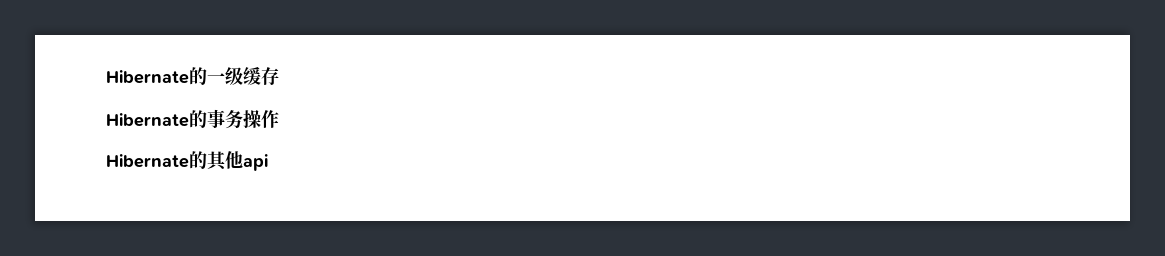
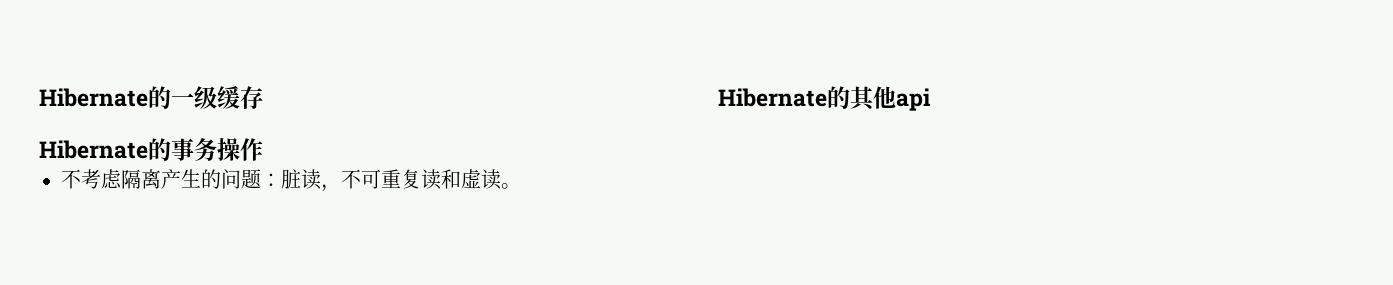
(279, 119) none -> [61,169,521,192] // 不考虑隔离产生的问题：脏读，不可重复读和虚读。

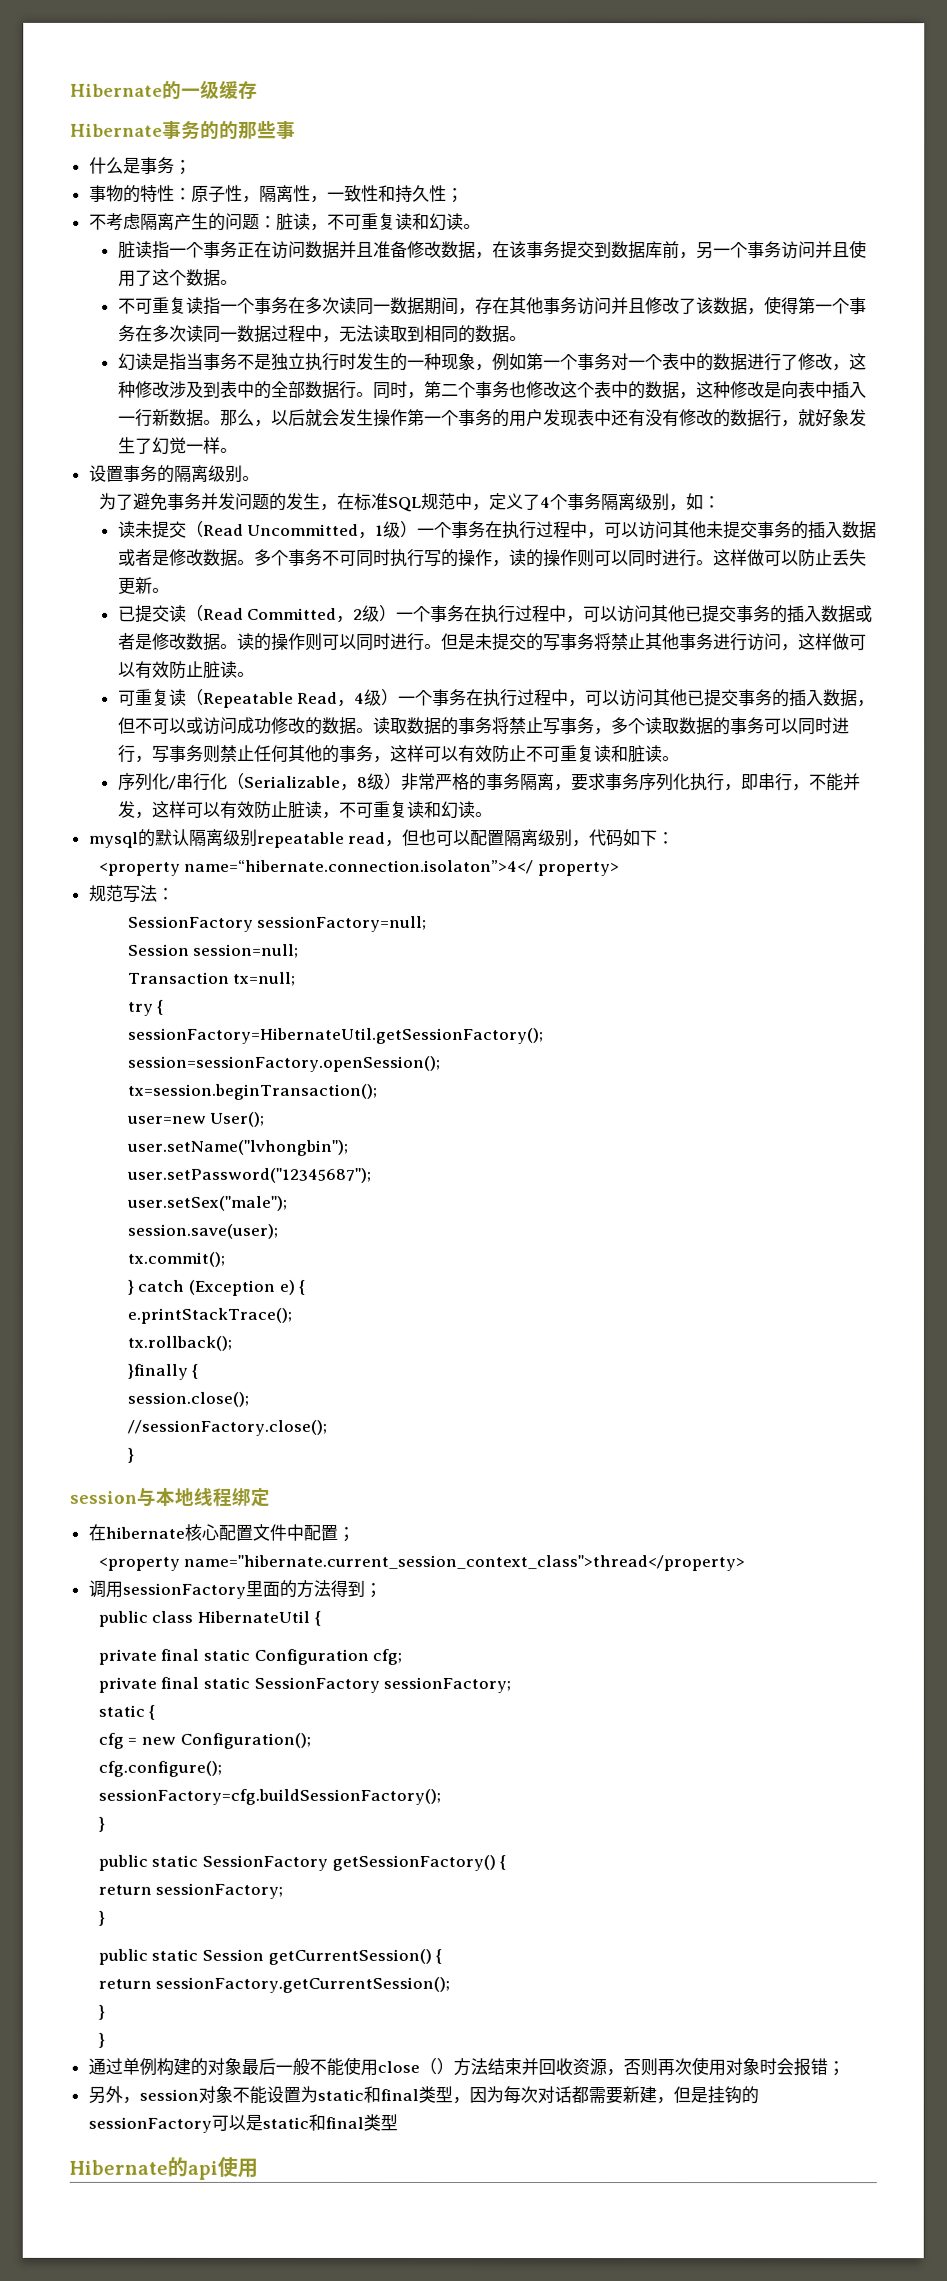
[148,138,263,161] 的事务操作 -> [162,120,296,140] [88,156,192,175] [88,184,464,203] 事务的的那些事 // 什么是事务； // 事物的特性：原子性，隔离性，一致性和持久性；
[461,169,521,190] [718,86,931,111] 虚读。 // Hibernate的其他api -> [428,212,481,231] [117,240,867,260] [117,268,238,287] [117,296,867,316] [117,324,527,344] [117,352,867,372] [117,380,867,400] [117,408,867,428] [117,436,238,455] [88,464,260,483] [98,492,721,512] [117,520,878,540] [117,548,867,568] [117,576,170,595] [117,604,874,624] [117,632,867,652] [117,660,255,679] [117,688,876,708] [117,716,850,736] [117,744,680,764] [117,772,861,792] [117,800,493,819] [88,828,676,848] [98,859,621,877] [88,884,175,903] [127,915,428,932] [127,943,300,958] [127,971,297,986] [127,999,165,1016] [127,1027,544,1045] [127,1055,441,1072] [127,1083,378,1100] [126,1111,266,1127] [125,1139,349,1156] [125,1167,371,1183] [125,1195,287,1211] [126,1223,278,1239] [126,1251,225,1267] [126,1279,306,1296] [126,1307,292,1324] [126,1335,232,1351] [126,1363,199,1380] [126,1391,249,1407] [126,1419,327,1436] [126,1447,134,1463] [69,1487,270,1507] [87,1523,355,1542] [97,1554,746,1572] [87,1579,382,1599] [97,1610,321,1627] [97,1648,403,1665] [97,1676,512,1694] [97,1704,156,1720] [97,1732,311,1749] [97,1760,222,1777] [97,1788,441,1805] [97,1816,105,1832] [97,1854,507,1872] [97,1882,284,1899] [97,1910,105,1926] [97,1948,443,1965] [97,1976,451,1993] [97,2004,105,2020] [97,2032,105,2048] [87,2056,845,2077] [87,2085,759,2105] [87,2113,398,2133] [69,2156,258,2180] 幻读。 // 脏读指一个事务正在访问数据并且准备修改数据，在该事务提交到数据库前，另一个事务访问并且使用了这个数据。 // 不可重复读指一个事务在多次读同一数据期间，存在其他事务访问并且修改了该数据，使得第一个事务在多次读同一数据过程中，无法读取到相同的数据。 // 幻读是指当事务不是独立执行时发生的一种现象，例如第一个事务对一个表中的数据进行了修改，这种修改涉及到表中的全部数据行。同时，第二个事务也修改这个表中的数据，这种修改是向表中插入一行新数据。那么，以后就会发生操作第一个事务的用户发现表中还有没有修改的数据行，就好象发生了幻觉一样。 // 设置事务的隔离级别。 // 为了避免事务并发问题的发生，在标准SQL规范中，定义了4个事务隔离级别，如： // 读未提交（Read Uncommitted，1级）一个事务在执行过程中，可以访问其他未提交事务的插入数据或者是修改数据。多个事务不可同时执行写的操作，读的操作则可以同时进行。这样做可以防止丢失更新。 // 已提交读（Read Committed，2级）一个事务在执行过程中，可以访问其他已提交事务的插入数据或者是修改数据。读的操作则可以同时进行。但是未提交的写事务将禁止其他事务进行访问，这样做可以有效防止脏读。 // 可重复读（Repeatable Read，4级）一个事务在执行过程中，可以访问其他已提交事务的插入数据，但不可以或访问成功修改的数据。读取数据的事务将禁止写事务，多个读取数据的事务可以同时进行，写事务则禁止任何其他的事务，这样可以有效防止不可重复读和脏读。 // 序列化/串行化（Serializable，8级）非常严格的事务隔离，要求事务序列化执行，即串行，不能并发，这样可以有效防止脏读，不可重复读和幻读。 // mysql的默认隔离级别repeatable read，但也可以配置隔离级别，代码如下： // <property name=“hibernate.connection.isolaton”>4</ property> // 规范写法： // SessionFactory sessionFactory=null; // Session session=null; // Transaction tx=null; // try { // sessionFactory=HibernateUtil.getSessionFactory(); // session=sessionFactory.openSession(); // tx=session.beginTransaction(); // user=new User(); // user.setName("lvhongbin"); // user.setPassword("12345687"); // user.setSex("male"); // session.save(user); // tx.commit(); // } catch (Exception e) { // e.printStackTrace(); // tx.rollback(); // }finally { // session.close(); // //sessionFactory.close(); // } // session与本地线程绑定 // 在hibernate核心配置文件中配置； // <property name="hibernate.current_session_context_class">thread</property> // 调用sessionFactory里面的方法得到； // public class HibernateUtil { // private final static Configuration cfg; // private final static SessionFactory sessionFactory; // static { // cfg = new Configuration(); // cfg.configure(); // sessionFactory=cfg.buildSessionFactory(); // } // public static SessionFactory getSessionFactory() { // return sessionFactory; // } // public static Session getCurrentSession() { // return sessionFactory.getCurrentSession(); // } // } // 通过单例构建的对象最后一般不能使用close（）方法结束并回收资源，否则再次使用对象时会报错； // 另外，session对象不能设置为static和final类型，因为每次对话都需要新建，但是挂钩的sessionFactory可以是static和final类型 // Hibernate的api使用

